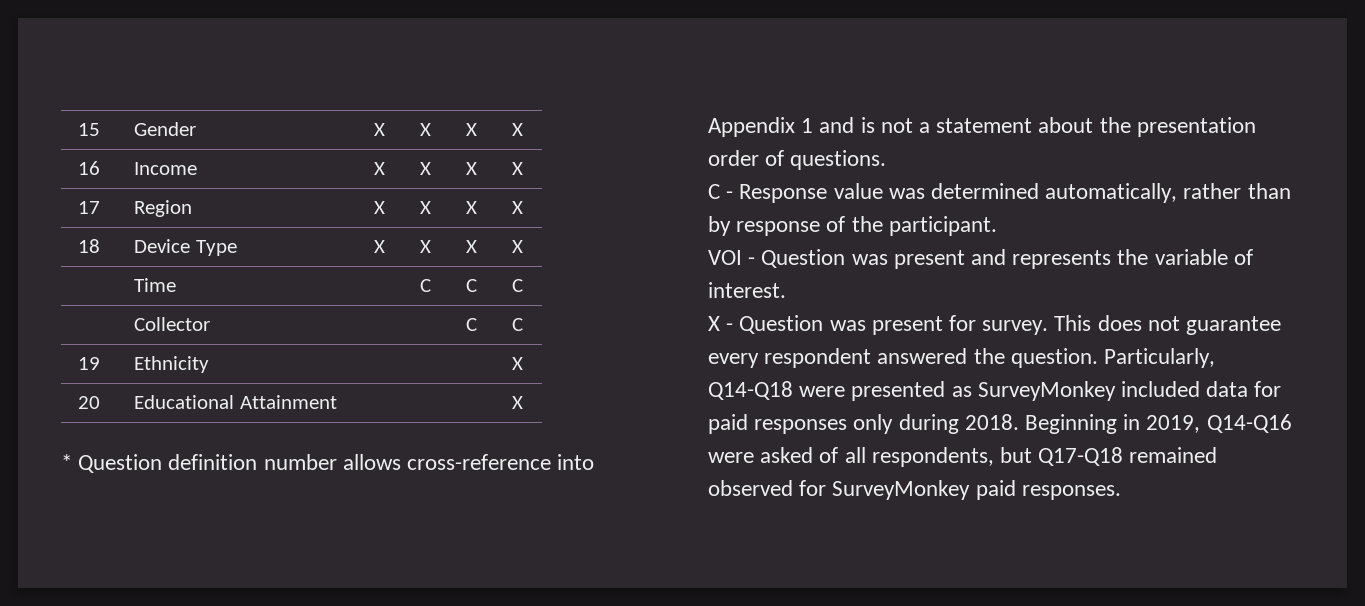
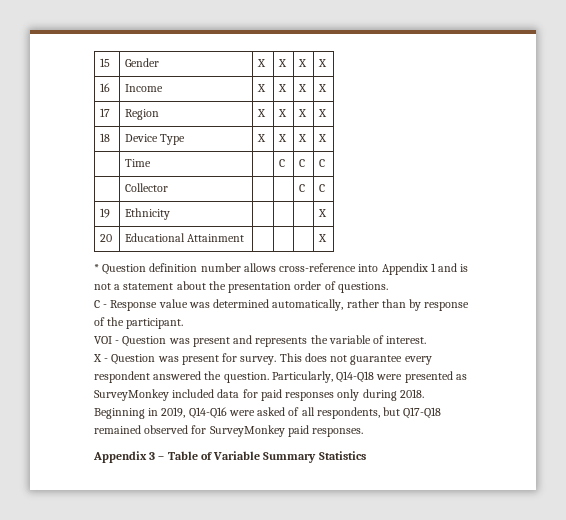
(1121, 492) none -> [93,451,366,463] // Appendix 3 – Table of Variable Summary Statistics

